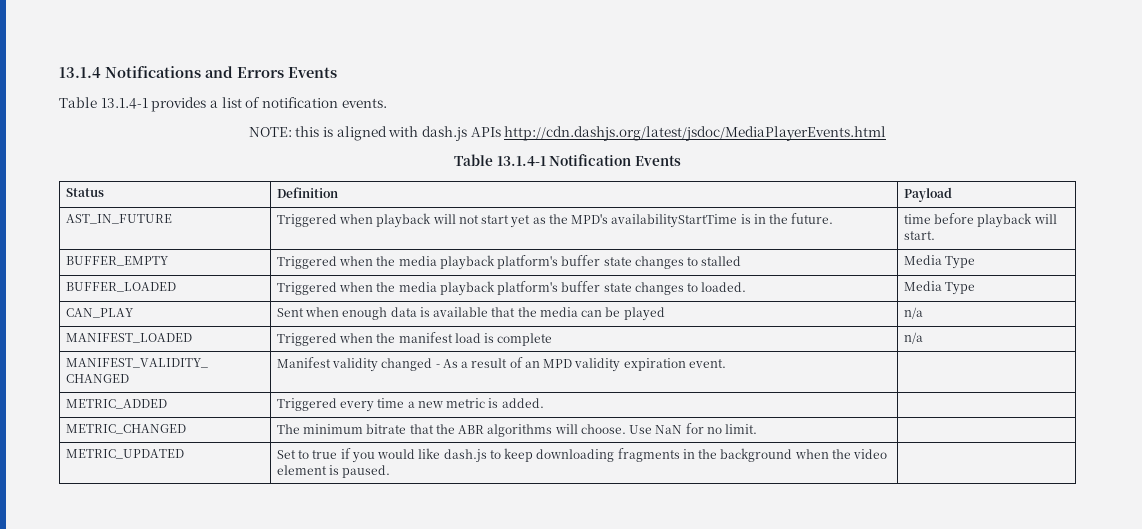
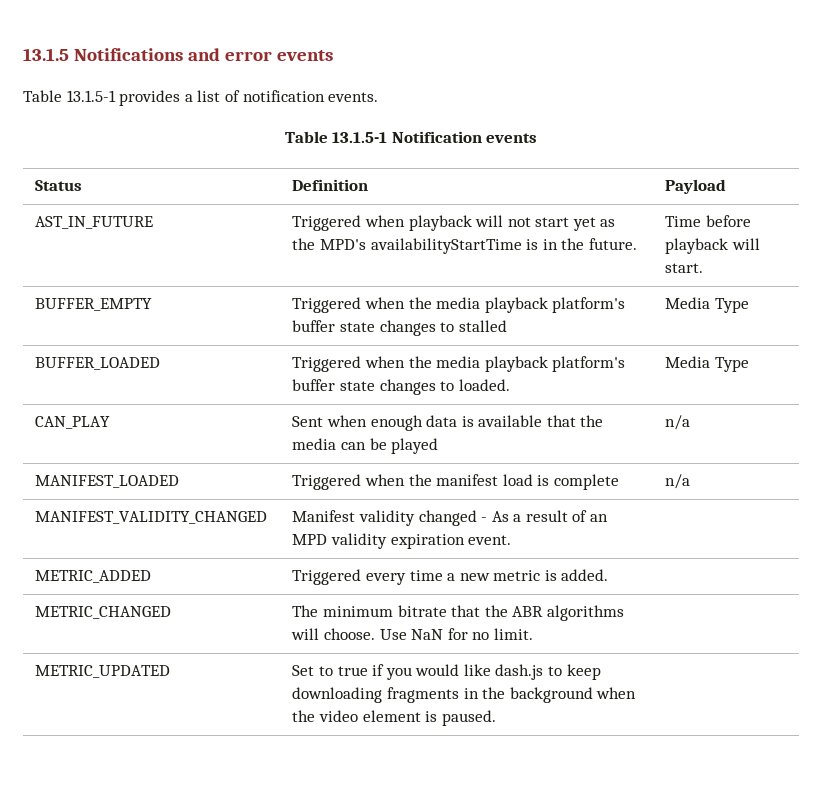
[59,67,101,78] 13.1.4 -> [23,48,69,61] 13.1.5
[237,67,337,78] [59,97,148,109] Errors Events // Table 13.1.4-1 -> [224,50,333,61] [23,90,116,102] error events // Table 13.1.5-1
[248,126,887,141] [454,154,681,166] NOTE: this is aligned with dash.js APIs http://cdn.dashjs.org/latest/jsdoc/MediaPlayerEvents.html // Table 13.1.4-1 Notification Events -> [284,131,538,143] Table 13.1.5-1 Notification events
[903,214,931,224] time -> [665,216,702,227] Time

